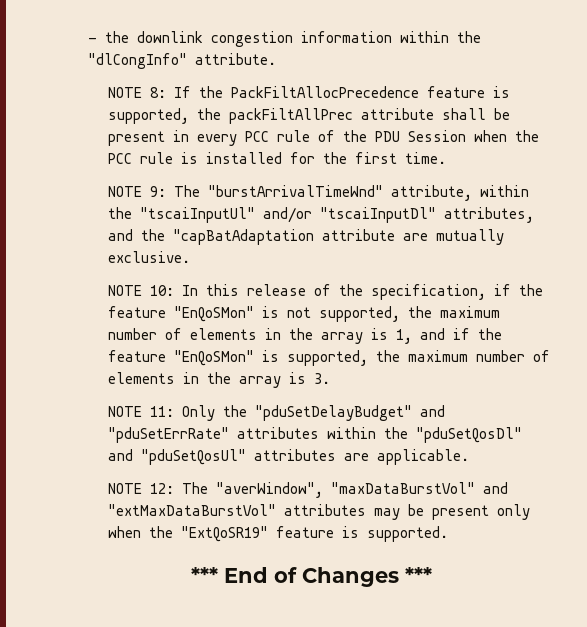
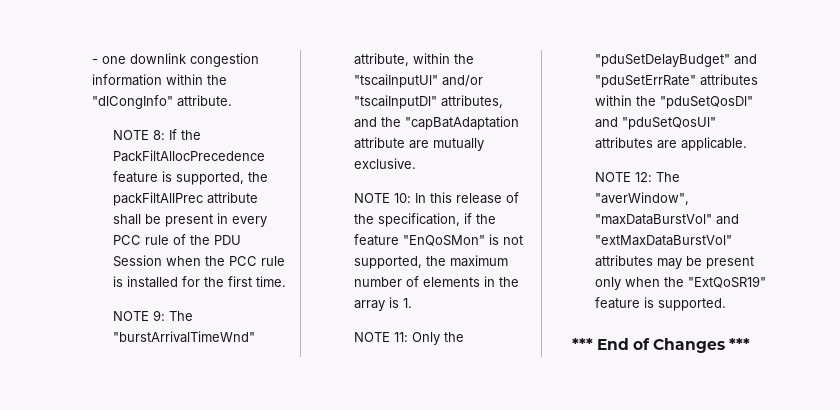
[105,31,130,43] the -> [102,56,127,64] one
[395,328,502,344] [107,350,550,366] [107,372,330,388] 1, and if the feature "EnQoSMon" is supported, the maximum number of elements in the array is 3. -> [403,298,413,308] 1.

